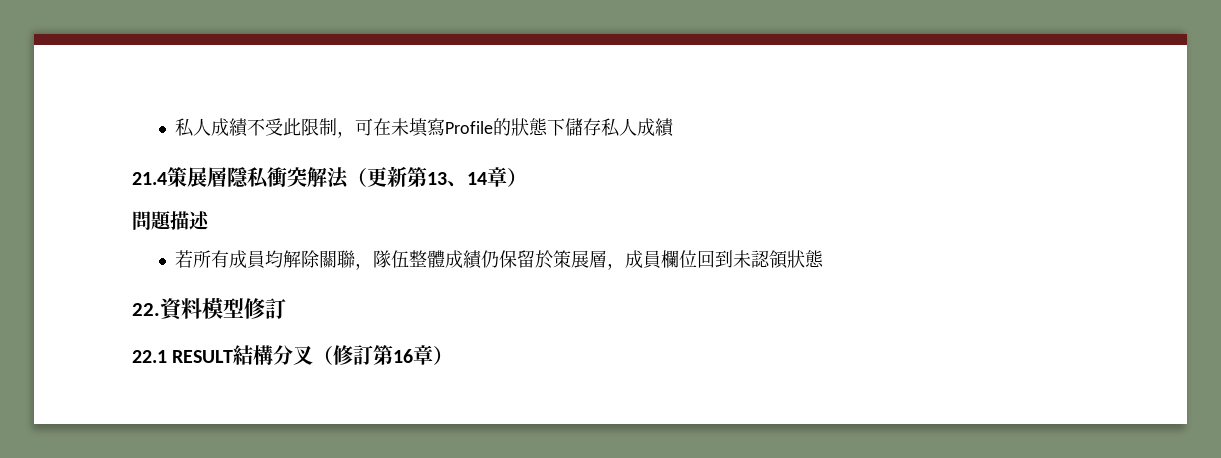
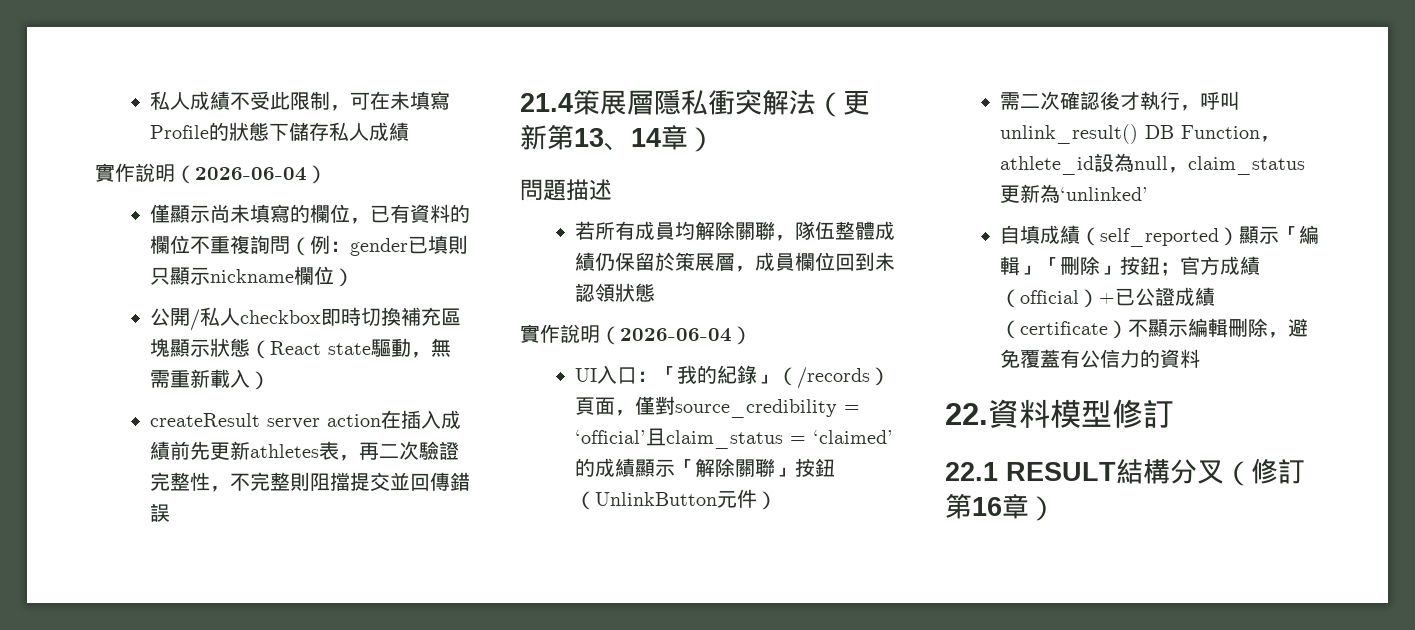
(676, 127) none -> [95,163,327,184] [149,204,470,224] [149,235,468,256] [149,266,354,287] [149,307,461,331] [149,338,451,359] [149,369,270,390] [149,410,461,429] [149,441,459,461] [149,472,470,492] [149,503,170,522] // 實作說明（2026-06-04） // 僅顯示尚未填寫的欄位，已有資料的欄位不重複詢問（例：gender已填則只顯示nickname欄位） // 公開/私人checkbox即時切換補充區塊顯示狀態（React state驅動，無需重新載入） // createResult server action在插入成績前先更新athletes表，再二次驗證完整性，不完整則阻擋提交並回傳錯誤
(825, 259) none -> [520,324,752,345] [574,365,890,389] [574,396,860,418] [574,428,893,449] [574,458,835,477] [574,489,777,510] [999,91,1240,111] [999,124,1280,144] [999,153,1305,175] [999,184,1148,203] [999,225,1319,247] [999,256,1260,276] [999,287,1215,308] [999,318,1308,339] [999,349,1200,368] // 實作說明（2026-06-04） // UI入口：「我的紀錄」（/records）頁面，僅對source_credibility = ‘official’且claim_status = ‘claimed’的成績顯示「解除關聯」按鈕（UnlinkButton元件） // 需二次確認後才執行，呼叫unlink_result() DB Function，athlete_id設為null，claim_status更新為‘unlinked’ // 自填成績（self_reported）顯示「編輯」「刪除」按鈕；官方成績（official）+已公證成績（certificate）不顯示編輯刪除，避免覆蓋有公信力的資料

